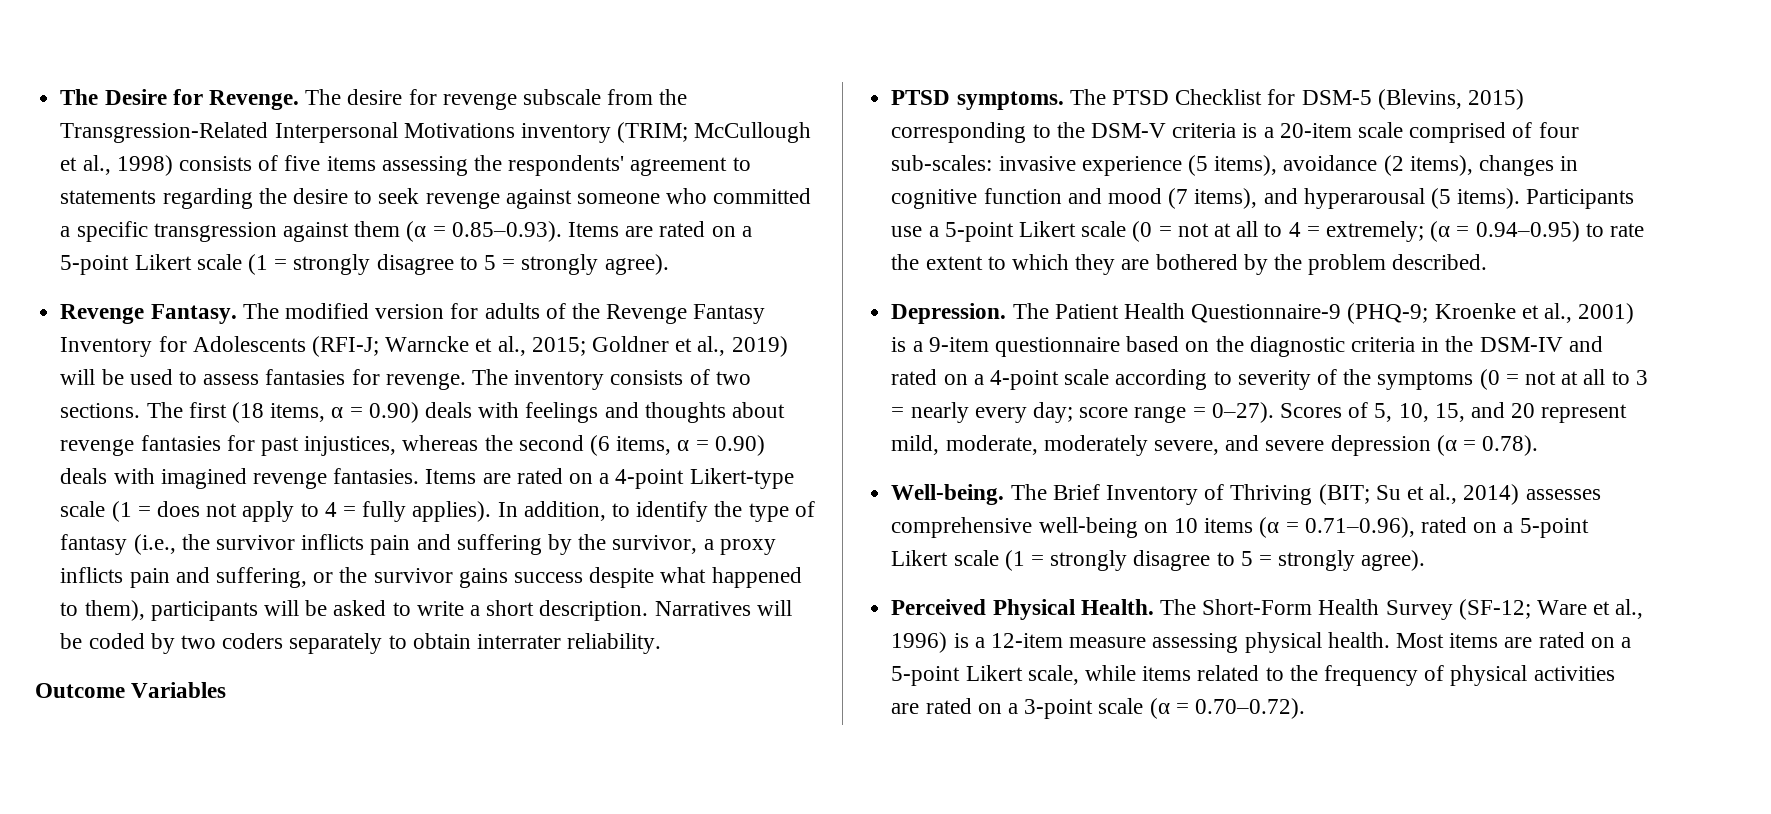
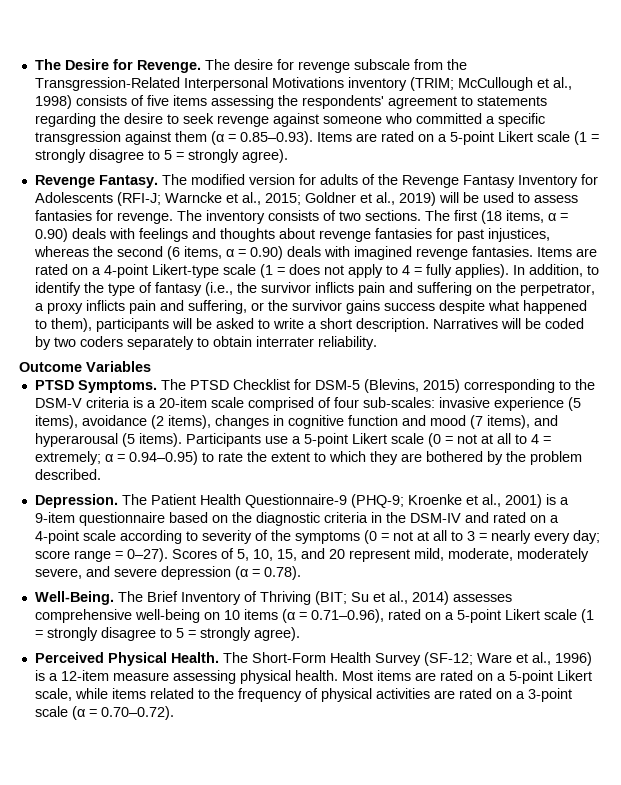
[547,534,698,555] by the survivor, -> [475,282,595,296] on the perpetrator,
[956,91,1064,110] symptoms. -> [77,380,157,393] Symptoms.
[1430,221,1451,242] (α -> [104,454,113,462] α
[891,484,1005,505] Well-being. -> [34,591,114,605] Well-Being.

